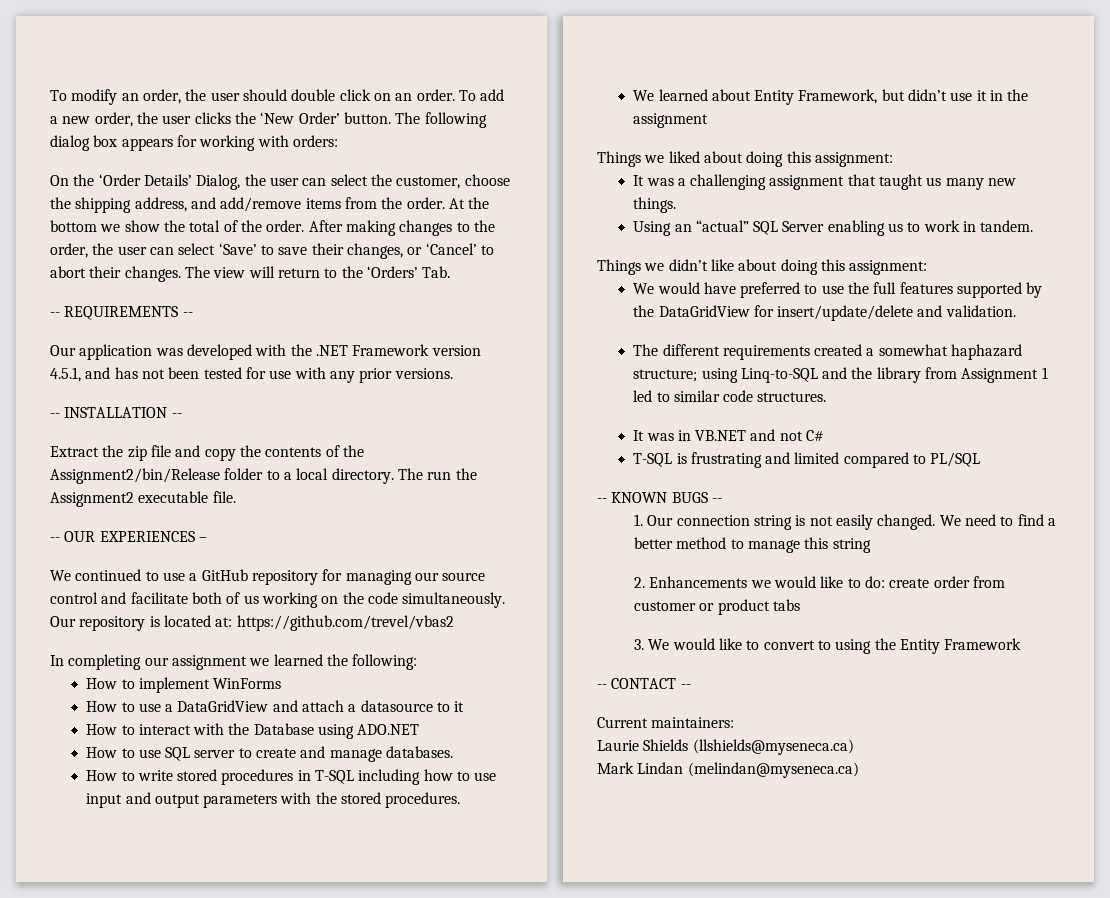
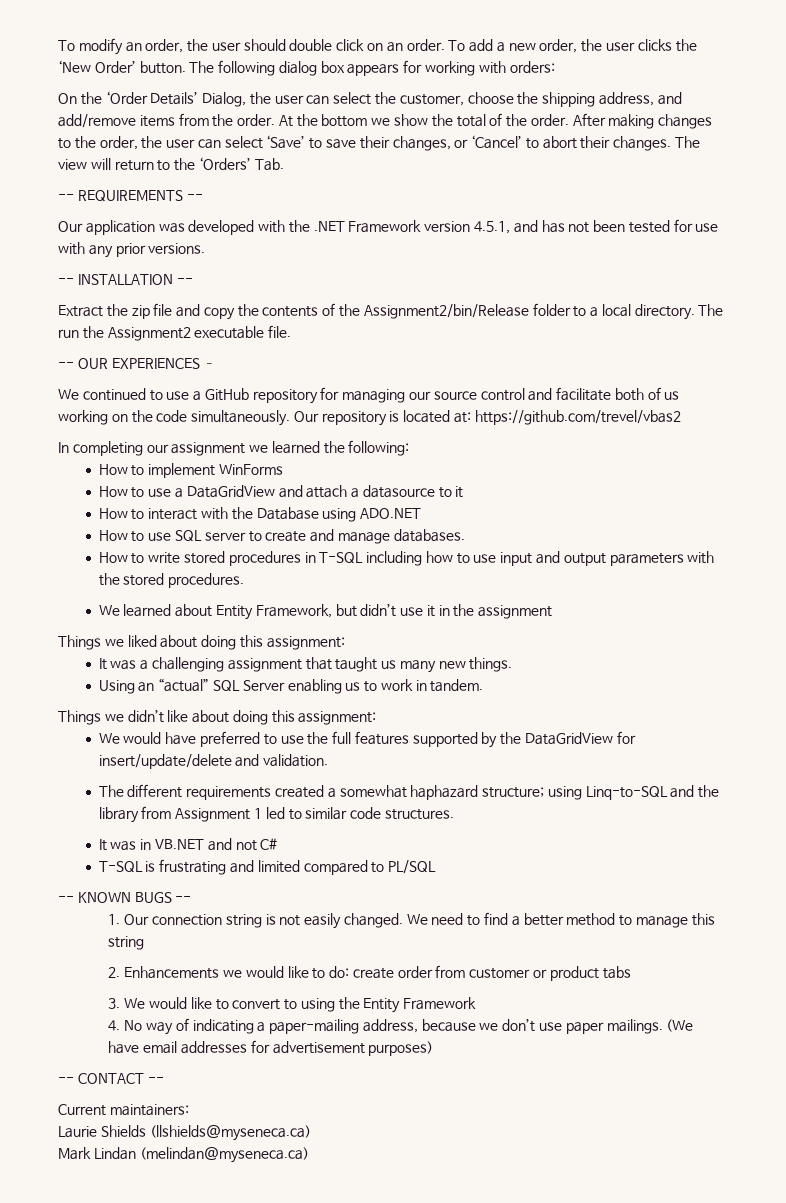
(1022, 644) none -> [108,1018,694,1035] [108,1040,434,1056] // 4. No way of indicating a paper-mailing address, because we don’t use paper mailings. (We have email addresses for advertisement purposes)

